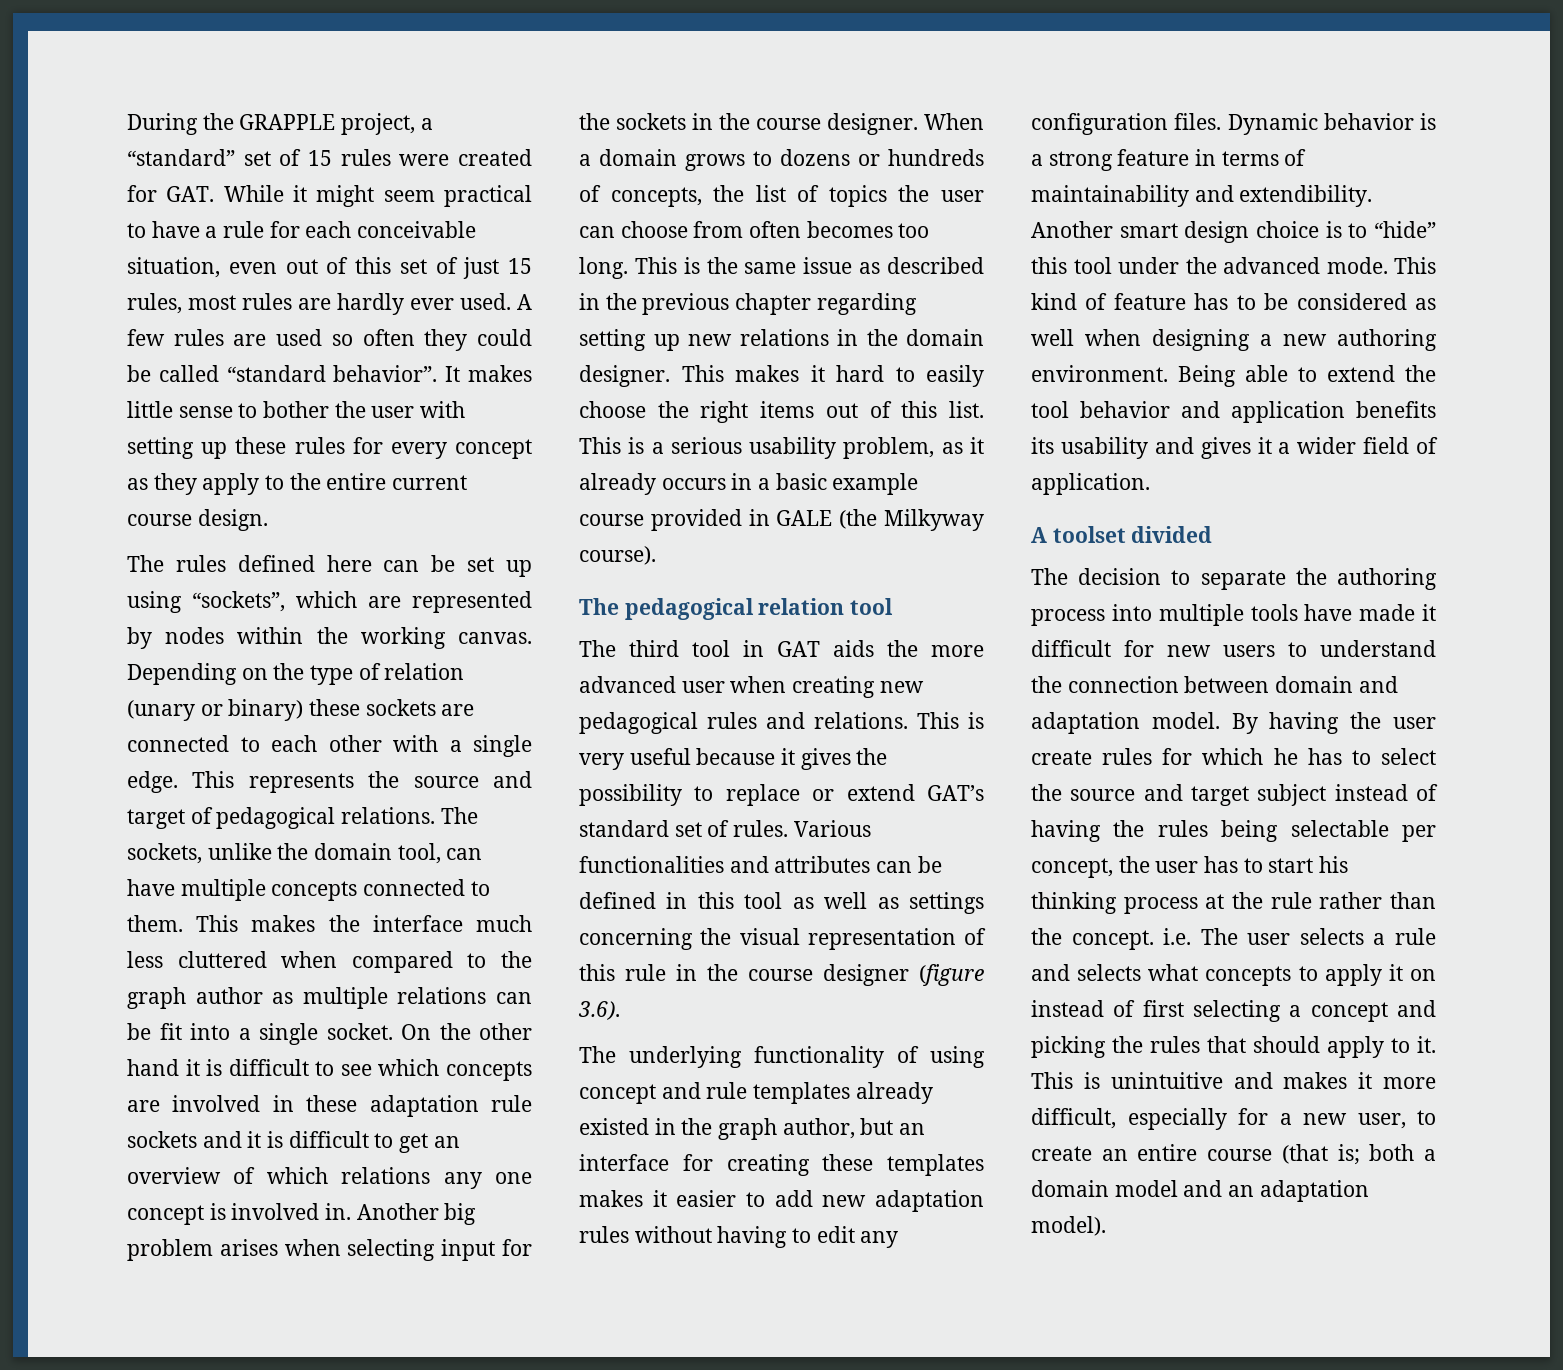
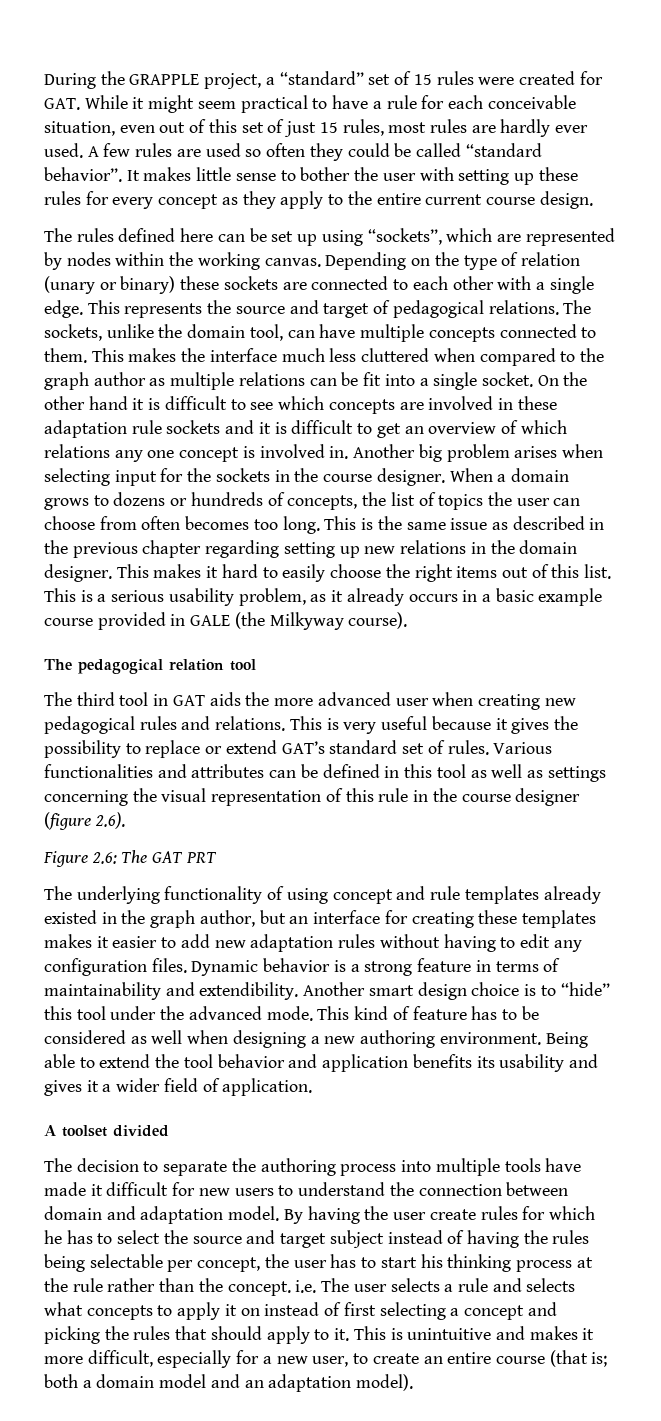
[578,1001,620,1020] 3.6). -> [94,812,125,829] [43,850,217,867] 2.6). // Figure 2.6: The GAT PRT

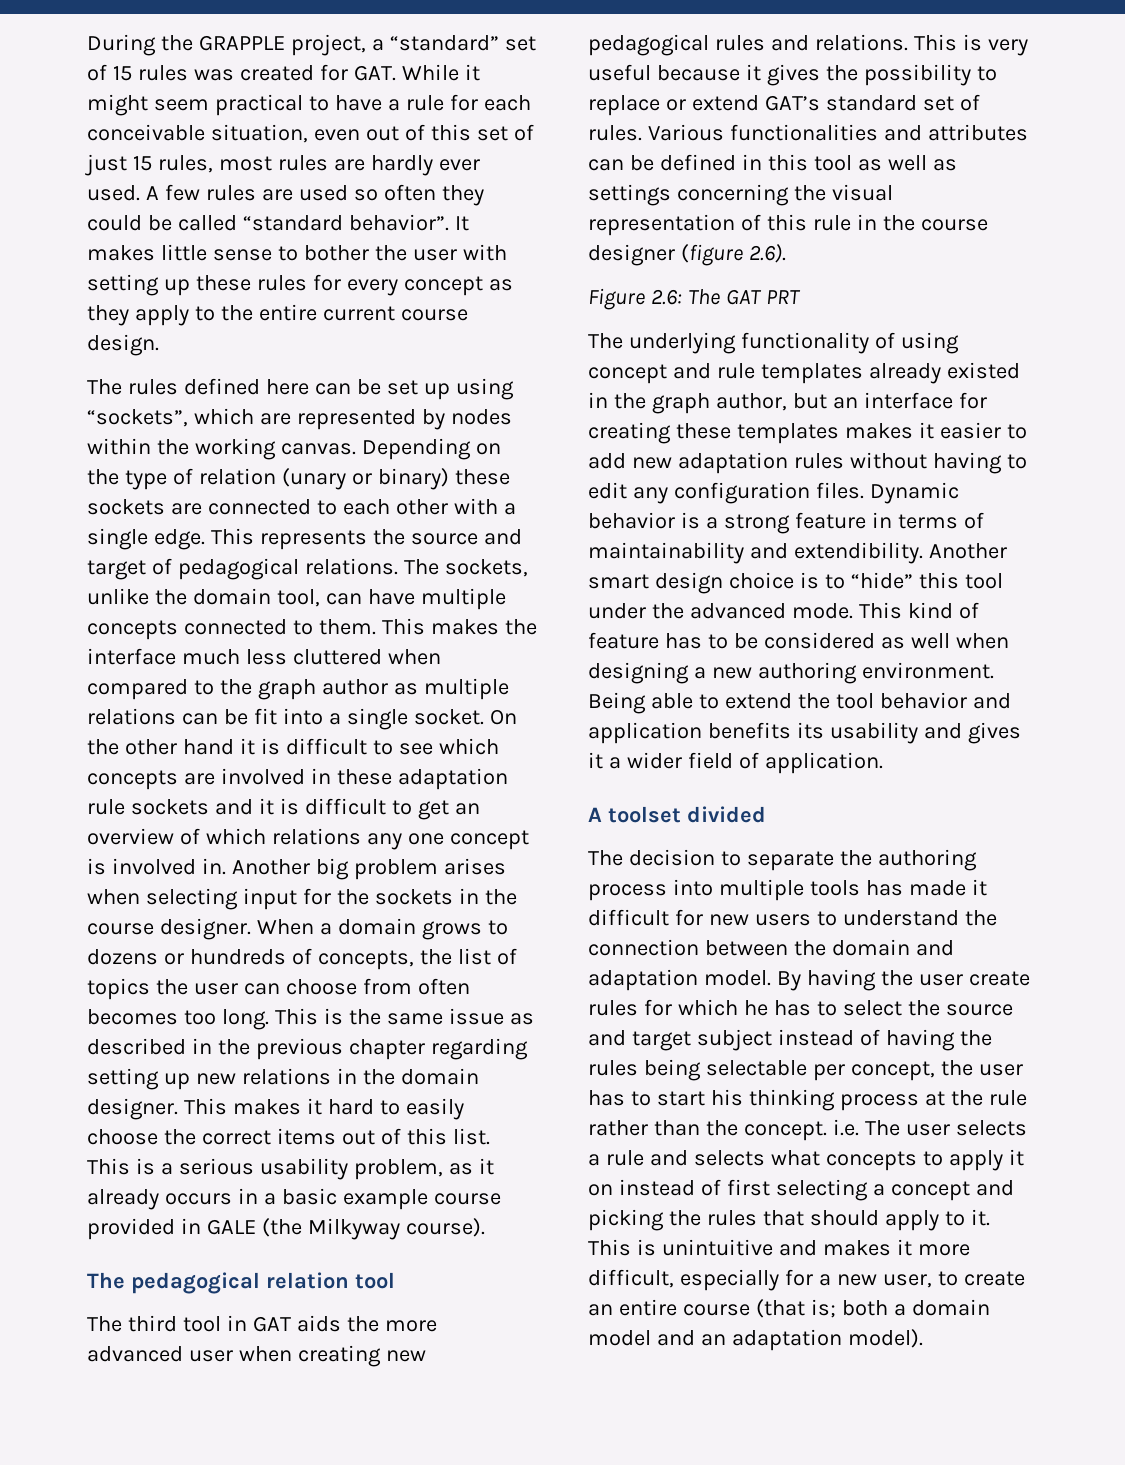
[478,77,515,85] were -> [193,69,234,81] was
[414,564,453,582] right -> [201,1130,271,1145] correct
[545,1158,582,1172] have -> [865,880,903,896] has
(569, 1189) none -> [793,940,826,956] the

